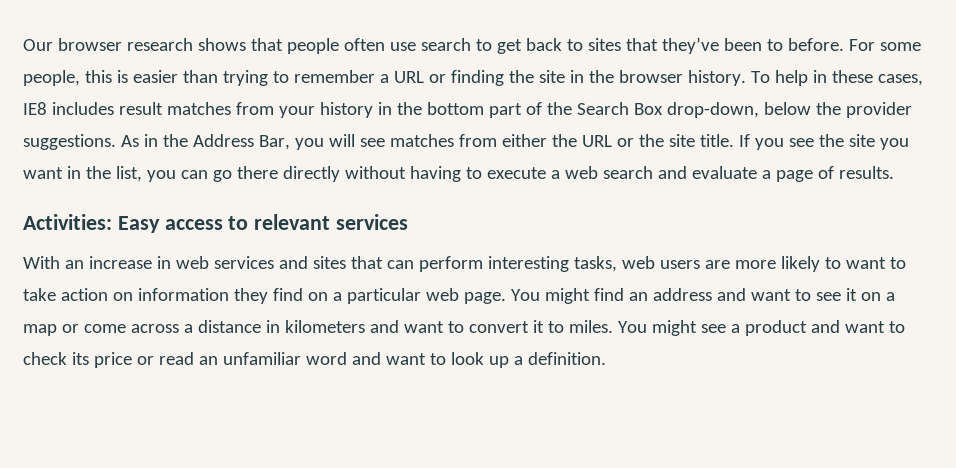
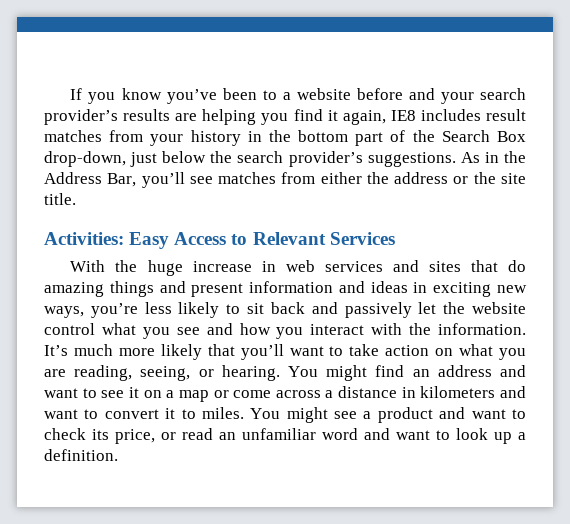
[23,37,921,54] [23,70,923,86] Our browser research shows that people often use search to get back to sites that they’ve been to before. For some people, this is easier than trying to remember a URL or finding the site in the browser history. To help in these cases, -> [70,88,526,104] [44,109,386,125] If you know you’ve been to a website before and your search provider’s results are helping you find it again,
(759, 110) none -> [130,152,158,167] just
[845,102,912,118] provider -> [237,151,363,167] search provider’s
[294,134,355,150] you will -> [141,172,185,188] you’ll
[581,135,612,147] URL -> [394,172,449,184] address
[738,134,909,150] [23,166,894,182] [23,214,409,233] If you see the site you want in the list, you can go there directly without having to execute a web search and evaluate a page of results. // Activities: Easy access to relevant services -> [44,232,395,249] // Activities: Easy Access to Relevant Services
[64,260,84,269] an -> [115,260,183,276] the huge
[386,256,841,272] can perform interesting tasks, web users are more likely to -> [507,260,526,272] [44,281,527,297] [44,302,526,318] [44,323,526,339] [44,344,284,360] do amazing things and present information and ideas in exciting new ways, you’re less likely to sit back and passively let the website control what you see and how you interact with the information. It’s much more likely that you’ll
[137,288,506,304] information they find on a particular web page. -> [459,344,526,360] [44,365,280,381] what you are reading, seeing, or hearing.
[93,352,132,368] price -> [115,429,155,444] price,

